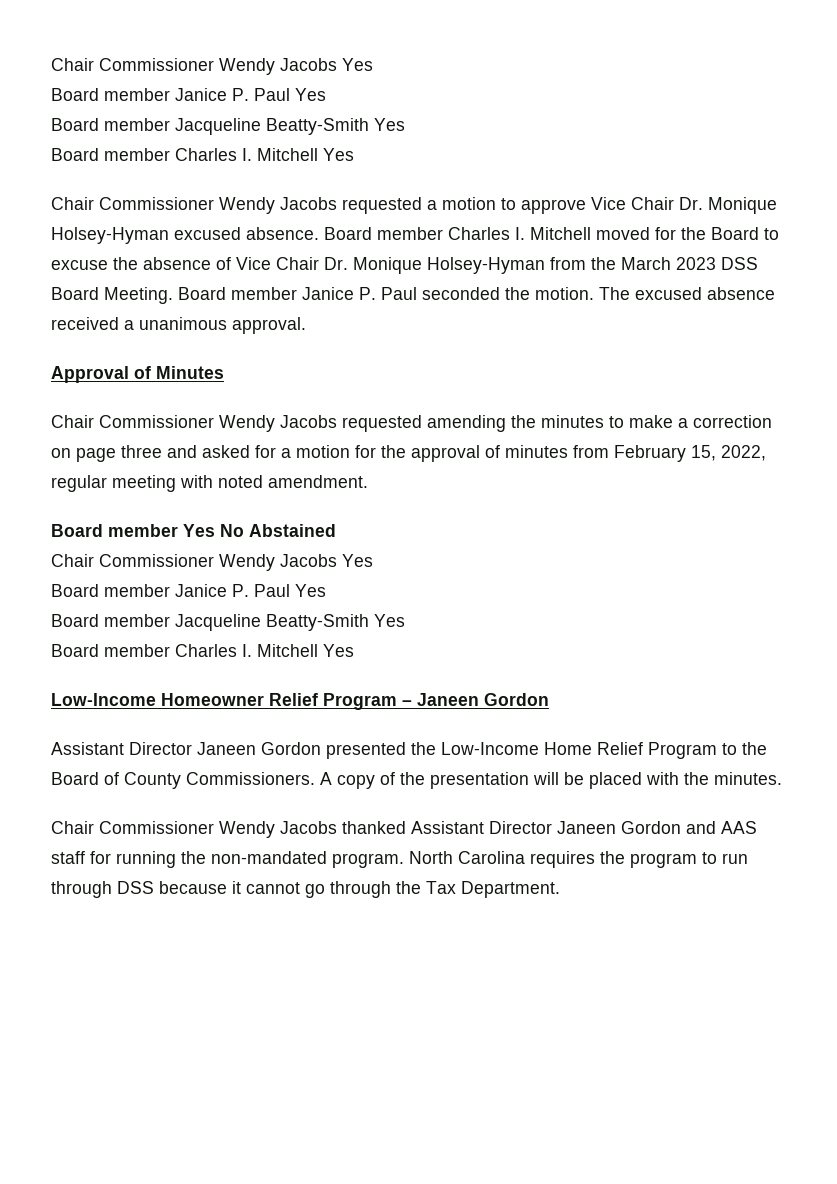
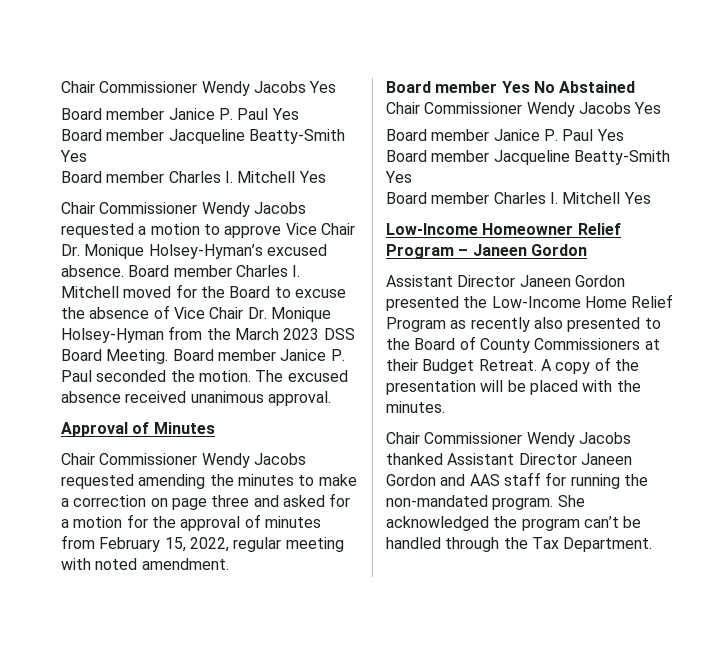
[51,227,169,244] Holsey-Hyman -> [148,244,263,259] Holsey-Hyman’s
[124,320,134,330] a -> (187, 397) none
(717, 750) none -> [450,317,641,332] as recently also presented
[186,772,315,785] Commissioners. -> [534,338,660,350] [386,359,537,374] Commissioners at their Budget Retreat.
[409,851,748,868] [51,881,325,898] North Carolina requires the program to run through DSS because it cannot go -> [557,495,585,507] [386,516,642,531] [386,537,441,549] She acknowledged the program can’t be handled

